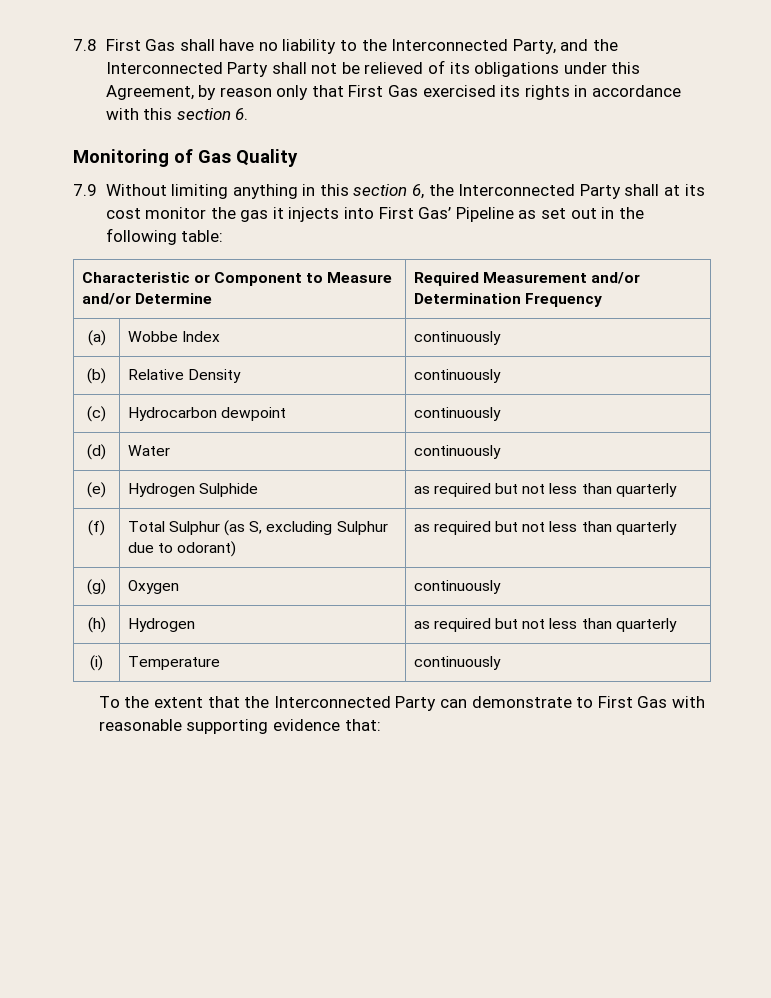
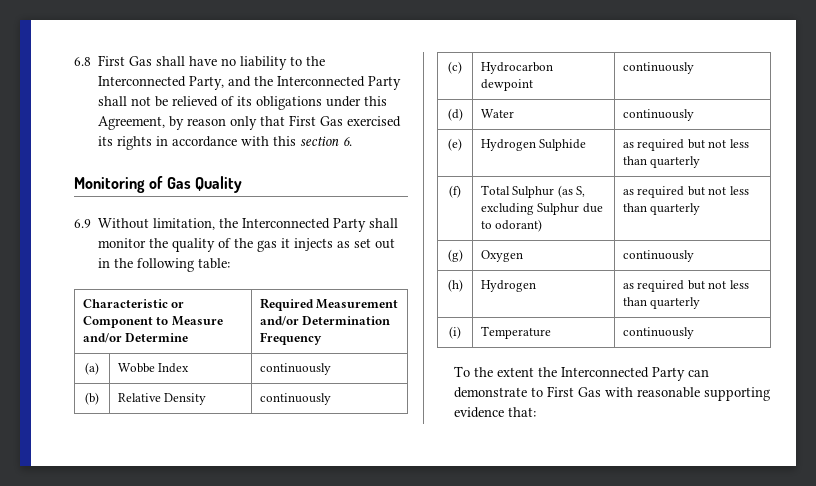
[73,39,97,51] 7.8 -> [74,57,91,66] 6.8
[73,184,705,199] [105,207,514,222] 7.9 Without limiting anything in this section 6, the Interconnected Party shall at its cost monitor the gas it injects into First Gas’ Pipeline -> [74,218,399,232] [98,238,334,252] 6.9 Without limitation, the Interconnected Party shall monitor the quality of the gas it injects
[207,696,240,708] that -> (534, 372) none

